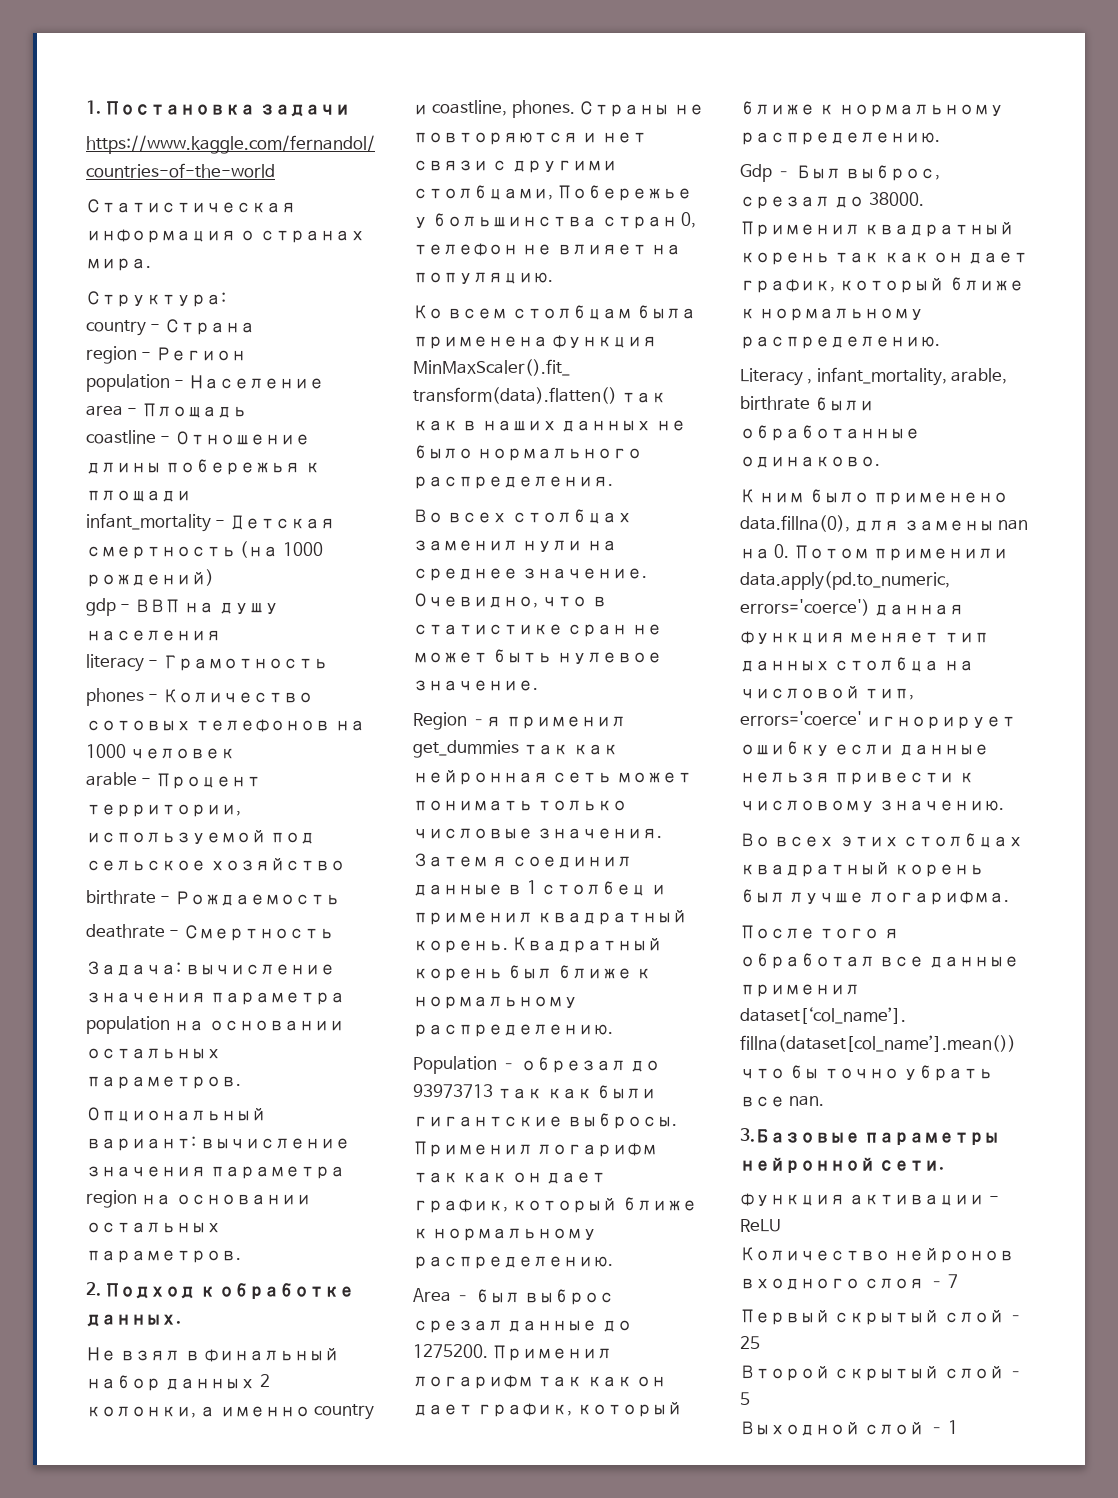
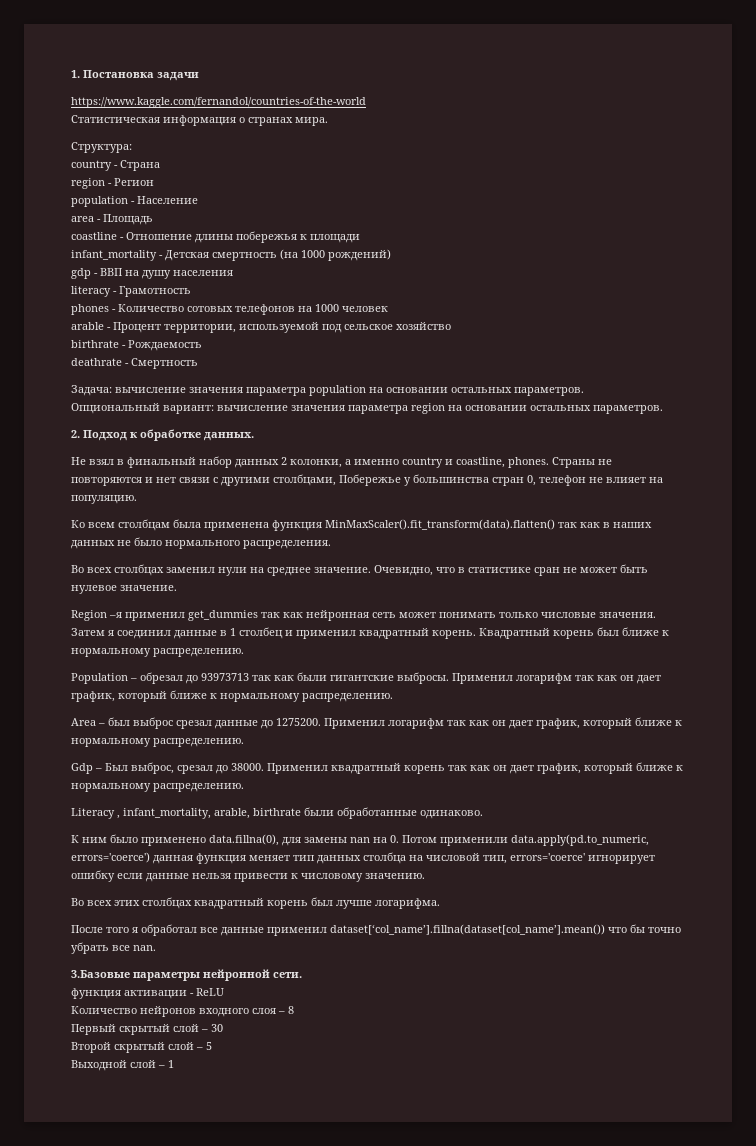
[948,1274,959,1288] 7 -> [288,1006,294,1014] 8
[740,1336,760,1349] 25 -> [211,1024,223,1032] 30

